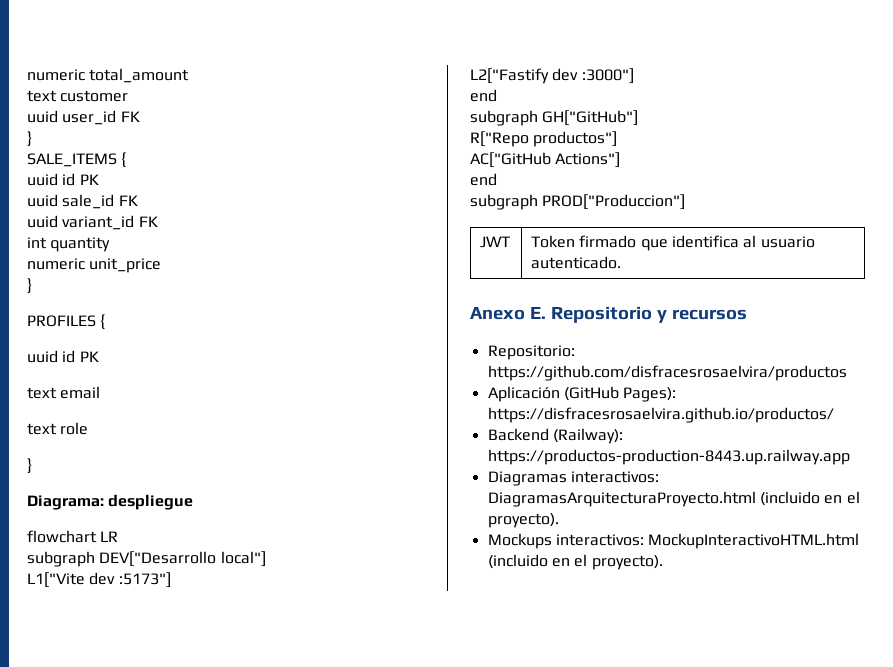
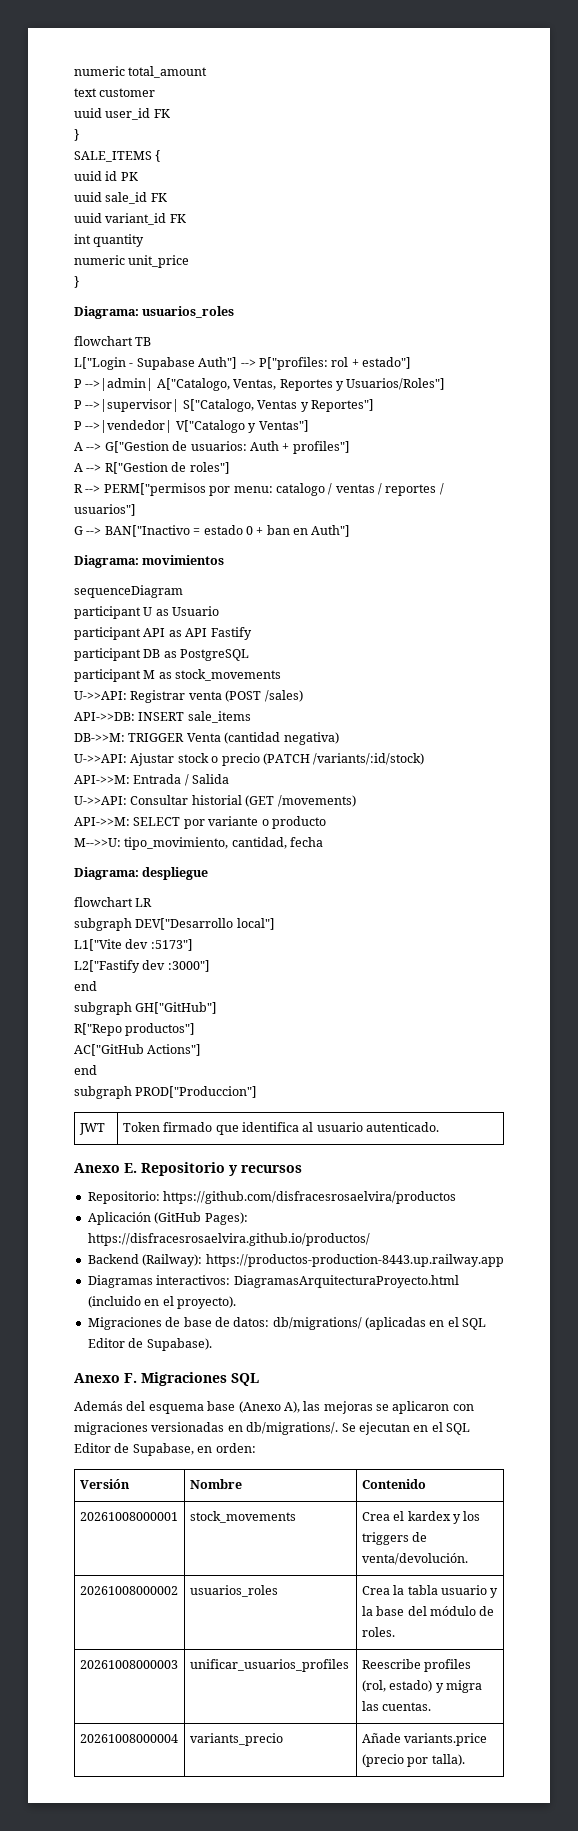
[27,314,106,330] [27,350,99,363] [27,386,101,399] [27,422,89,435] [27,458,32,474] PROFILES { // uuid id PK // text email // text role // } -> [74,306,235,319] [74,336,152,346] [74,357,411,370] [74,378,446,391] [74,399,374,412] [74,420,309,433] [74,441,350,454] [74,462,230,474] [74,483,444,496] [74,504,136,516] [74,525,351,537] [74,555,225,568] [74,585,183,598] [74,606,220,619] [74,627,252,640] [74,648,250,661] [74,669,282,682] [74,690,303,703] [74,711,251,723] [74,732,339,745] [74,753,425,766] [74,774,230,786] [74,795,356,807] [74,816,326,829] [74,837,324,850] Diagrama: usuarios_roles // flowchart TB // L["Login - Supabase Auth"] --> P["profiles: rol + estado"] // P -->|admin| A["Catalogo, Ventas, Reportes y Usuarios/Roles"] // P -->|supervisor| S["Catalogo, Ventas y Reportes"] // P -->|vendedor| V["Catalogo y Ventas"] // A --> G["Gestion de usuarios: Auth + profiles"] // A --> R["Gestion de roles"] // R --> PERM["permisos por menu: catalogo / ventas / reportes / usuarios"] // G --> BAN["Inactivo = estado 0 + ban en Auth"] // Diagrama: movimientos // sequenceDiagram // participant U as Usuario // participant API as API Fastify // participant DB as PostgreSQL // participant M as stock_movements // U->>API: Registrar venta (POST /sales) // API->>DB: INSERT sale_items // DB->>M: TRIGGER Venta (cantidad negativa) // U->>API: Ajustar stock o precio (PATCH /variants/:id/stock) // API->>M: Entrada / Salida // U->>API: Consultar historial (GET /movements) // API->>M: SELECT por variante o producto // M-->>U: tipo_movimiento, cantidad, fecha
[487,533,860,549] [487,554,663,570] Mockups interactivos: MockupInteractivoHTML.html (incluido en el proyecto). -> [87,1317,487,1330] [87,1338,212,1351] [74,1372,259,1386] [74,1401,474,1414] [74,1422,470,1435] [74,1443,256,1456] [79,1479,130,1489] [189,1479,242,1489] [361,1479,426,1489] [79,1512,178,1521] [189,1511,296,1523] [361,1511,481,1524] [361,1532,428,1545] [361,1553,468,1565] [79,1586,178,1595] [189,1585,278,1597] [361,1585,499,1598] [361,1606,495,1616] [361,1627,395,1637] [79,1660,178,1669] [189,1659,349,1672] [361,1659,472,1672] [361,1680,482,1693] [361,1701,432,1711] [79,1734,178,1743] [189,1733,283,1746] [361,1733,488,1746] [361,1754,465,1767] Migraciones de base de datos: db/migrations/ (aplicadas en el SQL Editor de Supabase). // Anexo F. Migraciones SQL // Además del esquema base (Anexo A), las mejoras se aplicaron con migraciones versionadas en db/migrations/. Se ejecutan en el SQL Editor de Supabase, en orden: // Versión | Nombre | Contenido // 20261008000001 | stock_movements | Crea el kardex y los triggers de venta/devolución. // 20261008000002 | usuarios_roles | Crea la tabla usuario y la base del módulo de roles. // 20261008000003 | unificar_usuarios_profiles | Reescribe profiles (rol, estado) y migra las cuentas. // 20261008000004 | variants_precio | Añade variants.price (precio por talla).

